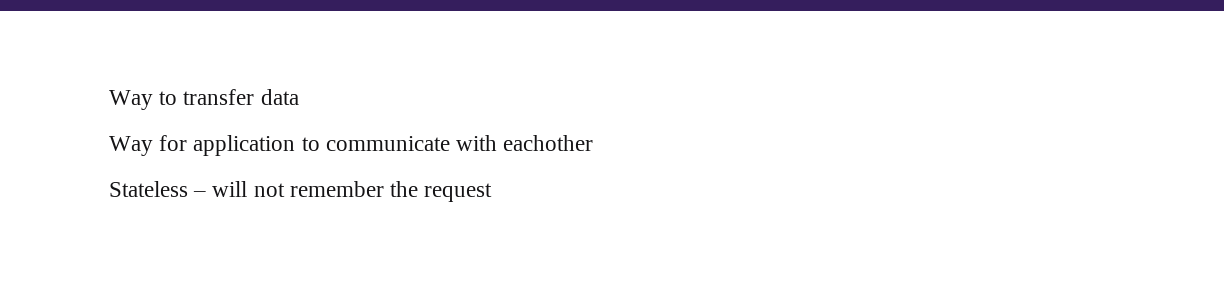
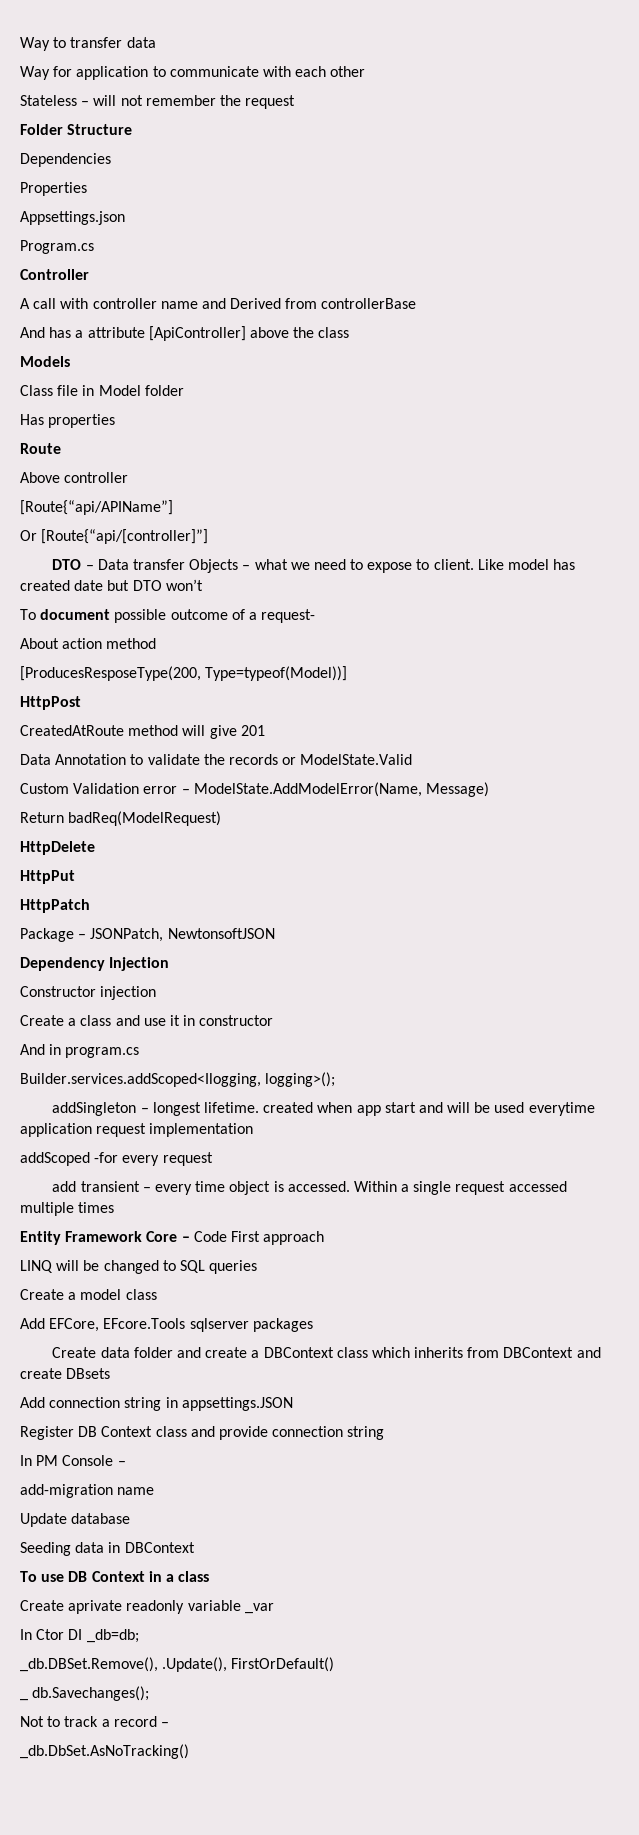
[503,135,594,151] eachother -> [295,66,366,77] each other
(493, 192) none -> [20,124,133,135] [20,153,111,167] [20,182,87,196] [20,211,125,225] [20,240,94,254] [20,269,89,280] [20,298,417,309] [20,326,350,341] [20,356,70,367] [20,385,184,396] [20,414,116,428] [20,443,61,454] [20,472,129,483] [20,500,173,515] [20,529,209,544] [52,559,576,573] [20,579,203,591] [20,609,316,623] [20,638,157,649] [20,666,348,681] [20,696,81,710] [20,725,265,739] [20,754,413,765] [20,782,489,797] [20,811,222,826] [20,841,95,855] [20,870,75,884] [20,899,90,913] [20,928,275,942] [20,957,170,971] [20,986,157,1000] [20,1015,274,1026] [20,1044,140,1058] [20,1072,336,1087] [52,1102,595,1116] [20,1123,254,1137] [20,1152,213,1166] [52,1181,567,1195] [20,1202,115,1216] [20,1231,325,1245] [20,1260,258,1274] [20,1289,157,1300] [20,1318,313,1332] [52,1347,601,1358] [20,1368,111,1379] [20,1397,293,1411] [20,1426,385,1440] [20,1455,126,1466] [20,1484,155,1498] [20,1513,131,1527] [20,1542,195,1556] [20,1571,210,1582] [20,1600,274,1614] [20,1629,139,1643] [20,1657,335,1672] [20,1686,150,1701] [20,1716,169,1727] [20,1744,189,1759] // Folder Structure // Dependencies // Properties // Appsettings.json // Program.cs // Controller // A call with controller name and Derived from controllerBase // And has a attribute [ApiController] above the class // Models // Class file in Model folder // Has properties // Route // Above controller // [Route{“api/APIName”] // Or [Route{“api/[controller]”] // DTO – Data transfer Objects – what we need to expose to client. Like model has created date but DTO won’t // To document possible outcome of a request- // About action method // [ProducesResposeType(200, Type=typeof(Model))] // HttpPost // CreatedAtRoute method will give 201 // Data Annotation to validate the records or ModelState.Valid // Custom Validation error – ModelState.AddModelError(Name, Message) // Return badReq(ModelRequest) // HttpDelete // HttpPut // HttpPatch // Package – JSONPatch, NewtonsoftJSON // Dependency Injection // Constructor injection // Create a class and use it in constructor // And in program.cs // Builder.services.addScoped<Ilogging, logging>(); // addSingleton – longest lifetime. created when app start and will be used everytime application request implementation // addScoped -for every request // add transient – every time object is accessed. Within a single request accessed multiple times // Entity Framework Core – Code First approach // LINQ will be changed to SQL queries // Create a model class // Add EFCore, EFcore.Tools sqlserver packages // Create data folder and create a DBContext class which inherits from DBContext and create DBsets // Add connection string in appsettings.JSON // Register DB Context class and provide connection string // In PM Console – // add-migration name // Update database // Seeding data in DBContext // To use DB Context in a class // Create aprivate readonly variable _var // In Ctor DI _db=db; // _db.DBSet.Remove(), .Update(), FirstOrDefault() // _ db.Savechanges(); // Not to track a record – // _db.DbSet.AsNoTracking()

